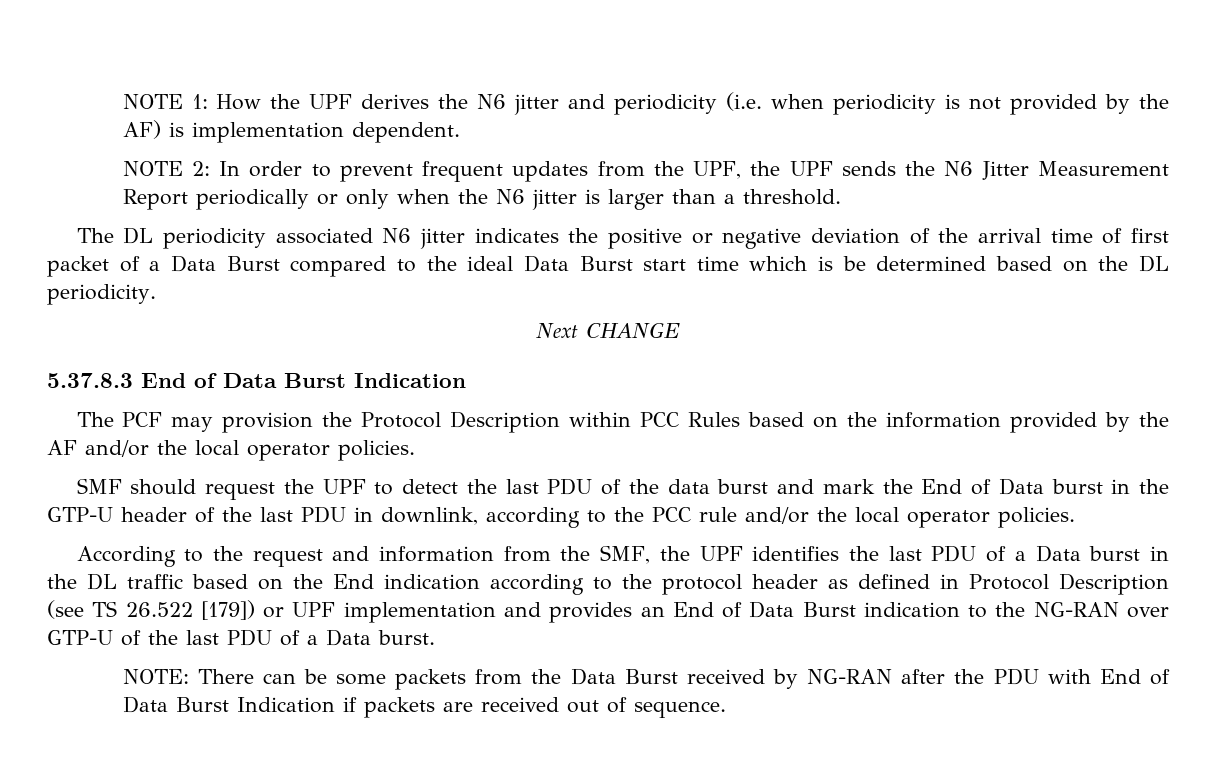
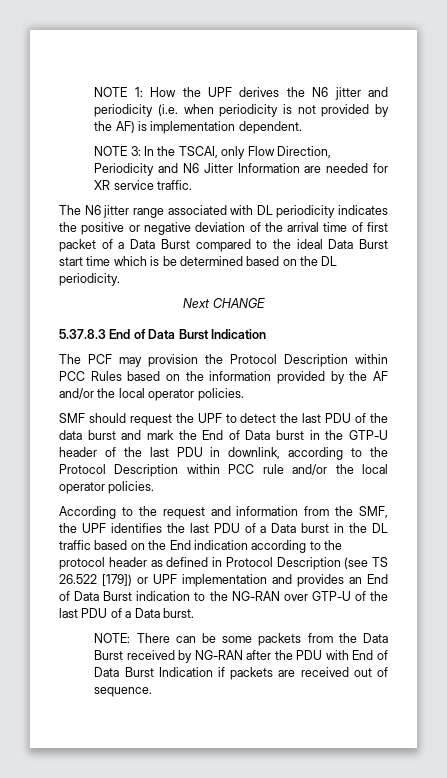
[191,161,1170,182] [122,189,841,210] [76,227,465,249] 2: In order to prevent frequent updates from the UPF, the UPF sends the N6 Jitter Measurement Report periodically or only when the N6 jitter is larger than a threshold. // The DL periodicity associated N6 jitter -> [130,146,331,159] [94,163,389,176] [94,180,193,190] [59,205,336,218] 3: In the TSCAI, only Flow Direction, Periodicity and N6 Jitter Information are needed for XR service traffic. // The N6 jitter range associated with DL periodicity
(644, 514) none -> [59,464,220,477] Protocol Description within

